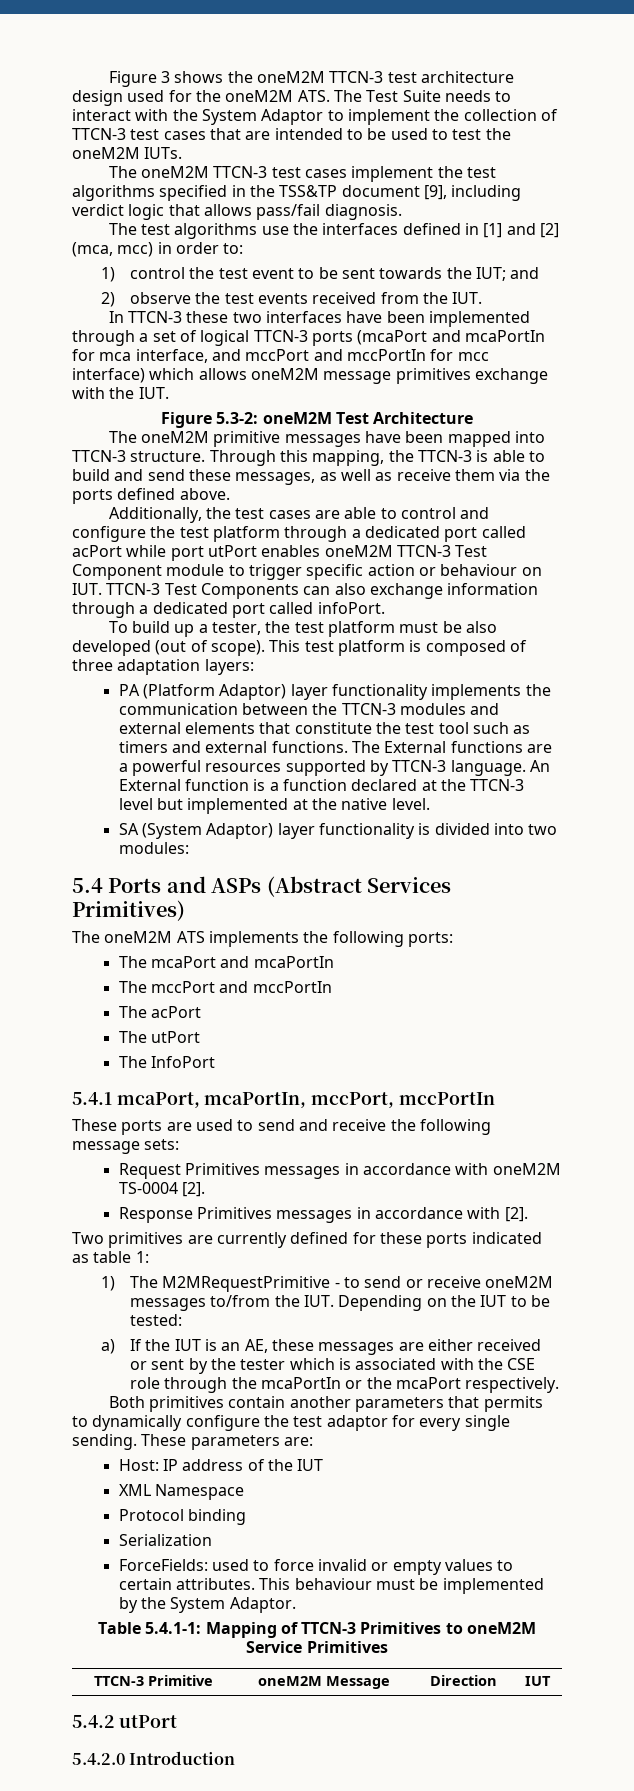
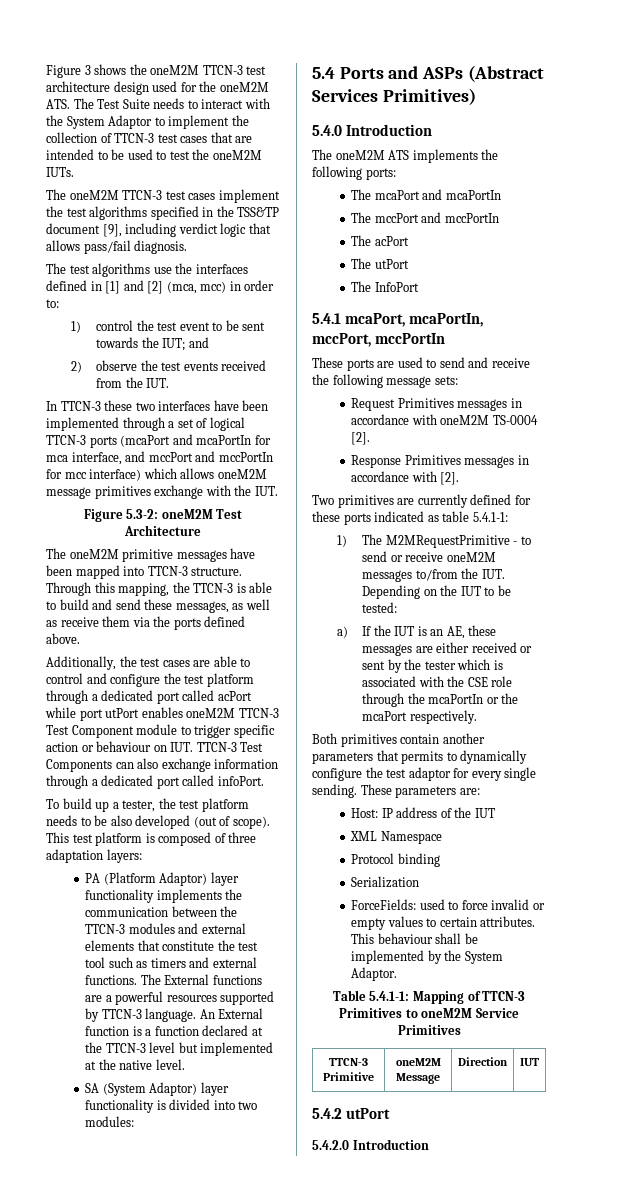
[399,622,439,633] must -> [46,815,91,826] needs to
(185, 910) none -> [312,124,433,136] // 5.4.0 Introduction
[135,1251,149,1263] 1: -> [472,512,508,522] 5.4.1-1:
[375,1579,415,1590] must -> [435,933,462,944] shall

